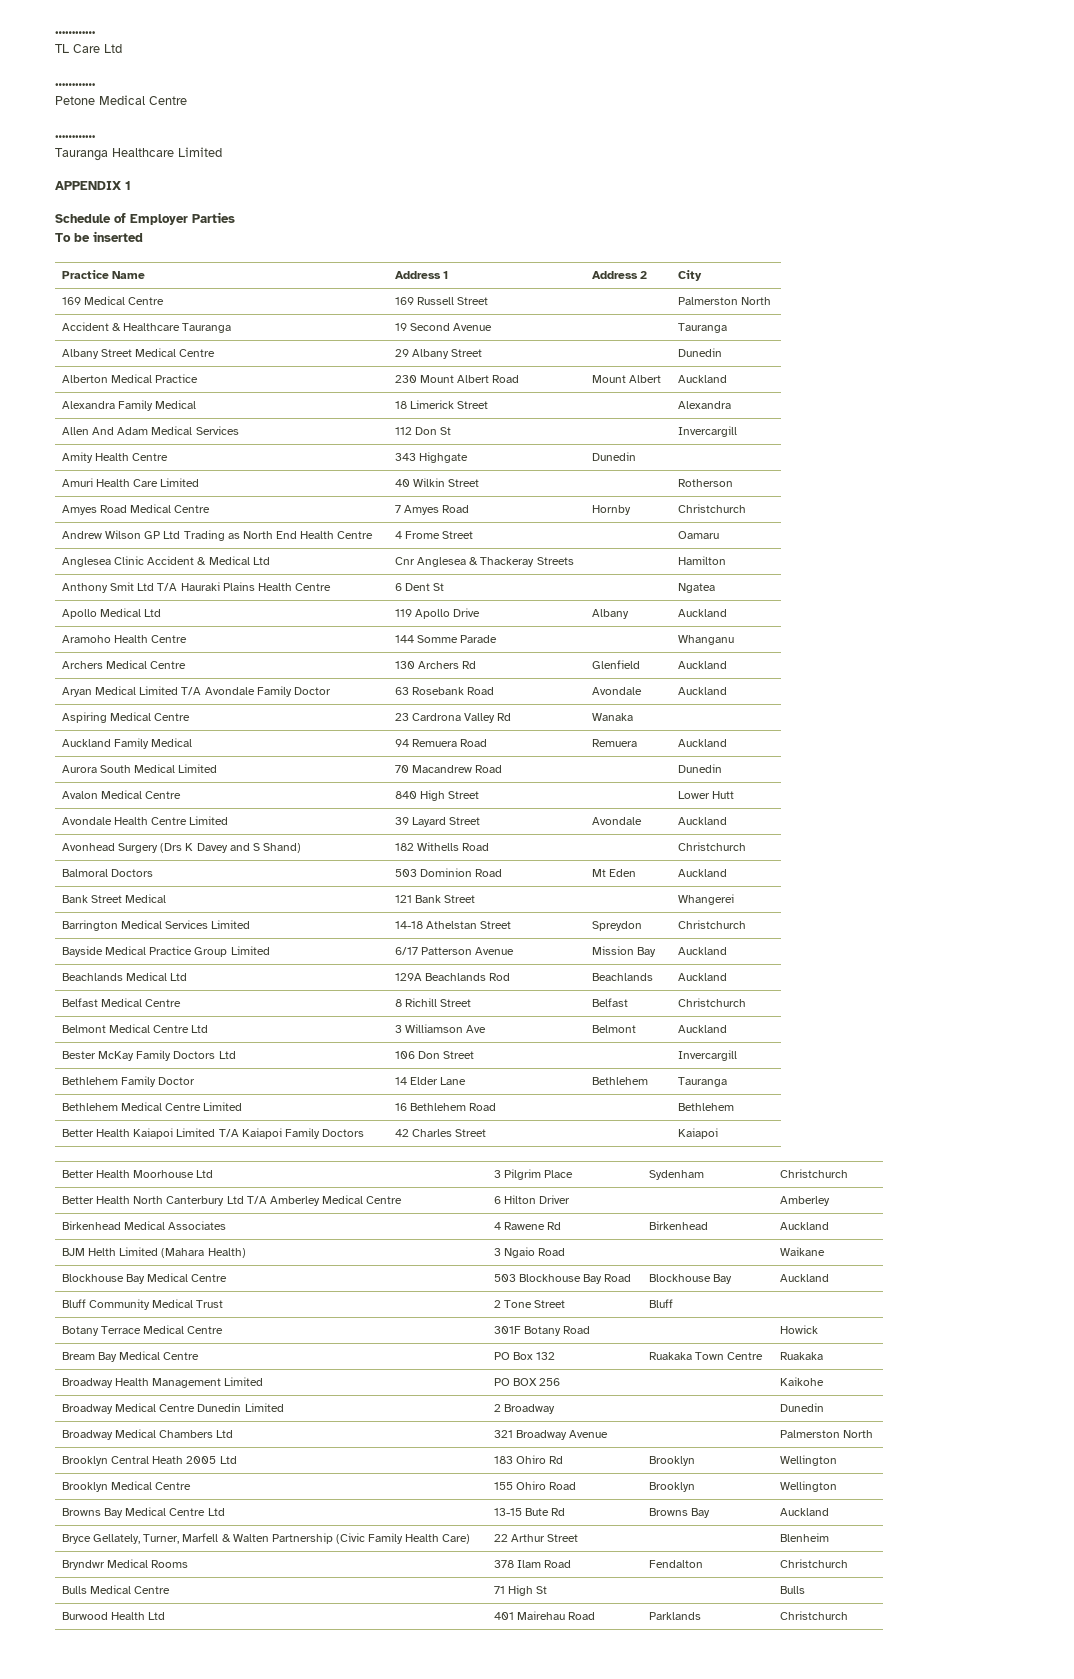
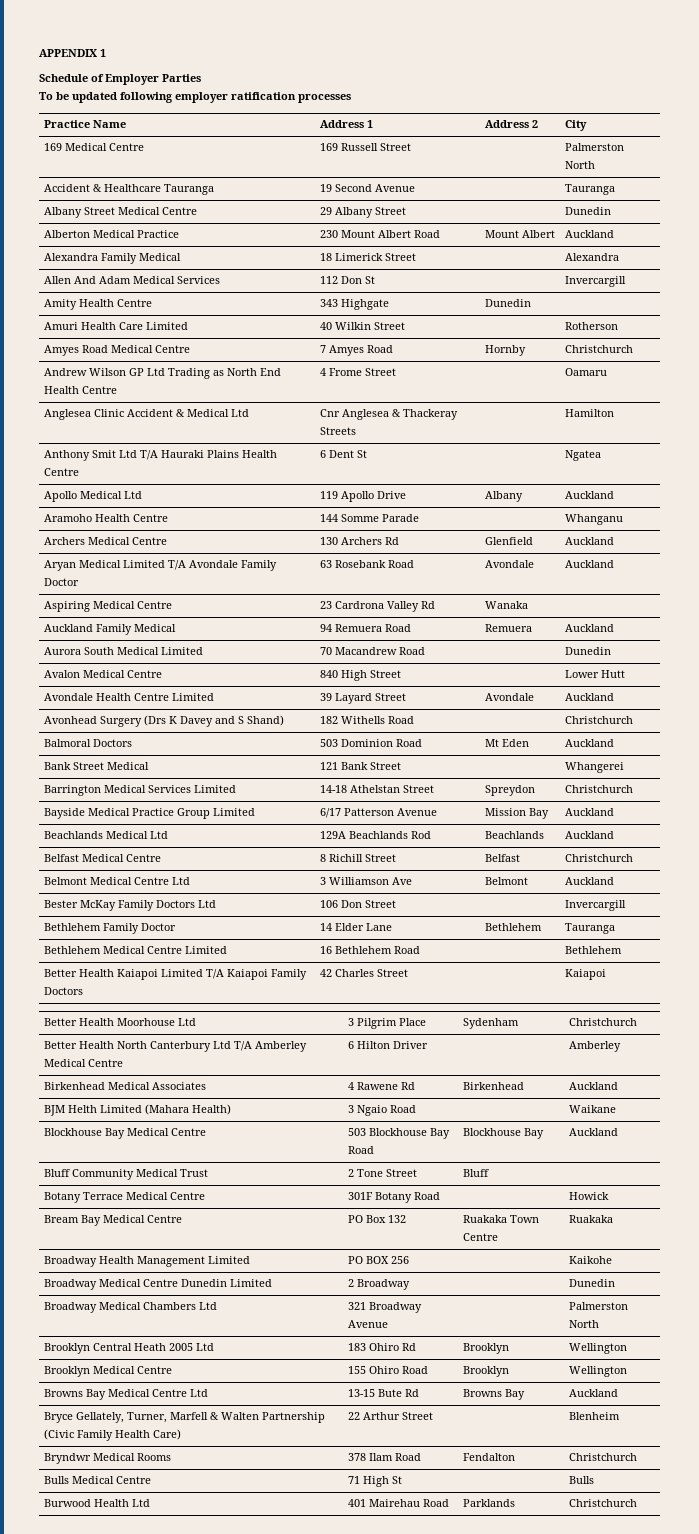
[55,31,95,34] [55,44,122,53] [55,83,95,86] [55,95,187,105] [55,135,95,138] [55,147,222,161] ………… // TL Care Ltd // ………… // Petone Medical Centre // ………… // Tauranga Healthcare Limited // -> (39, 53) none
[93,231,143,242] inserted -> [72,92,351,103] updated following employer ratification processes

